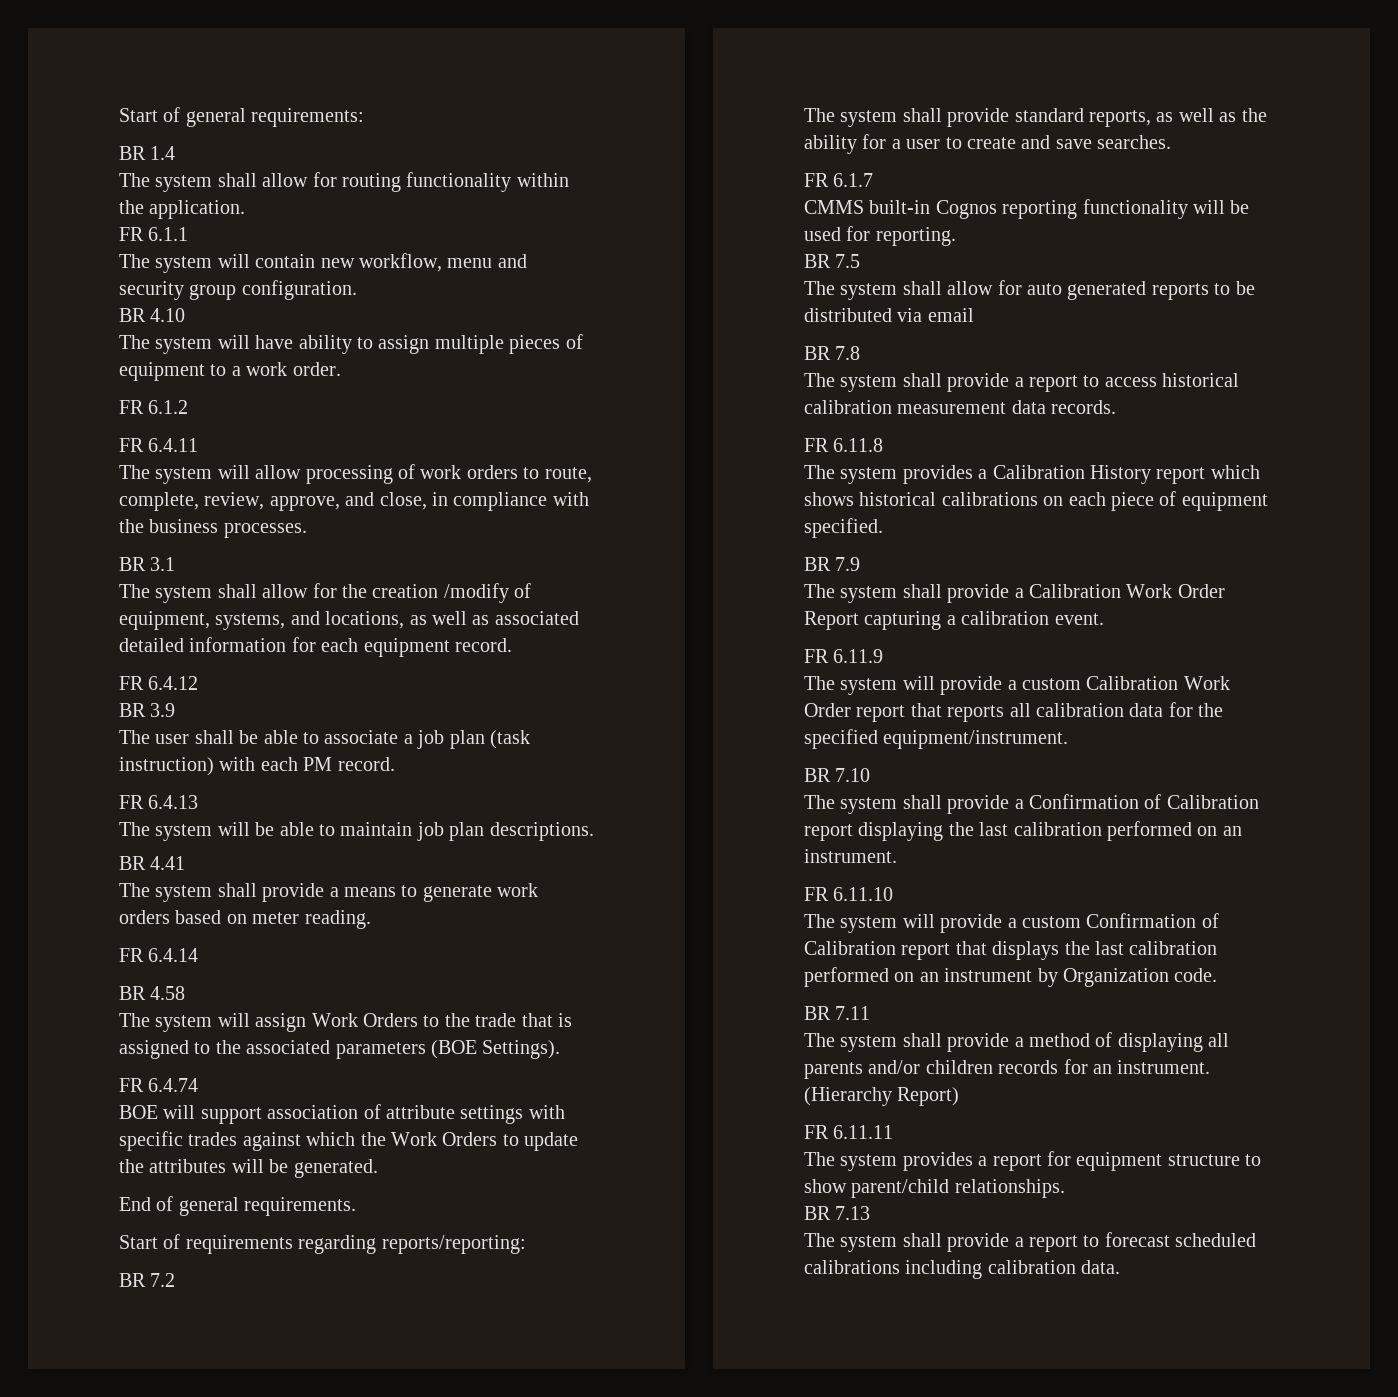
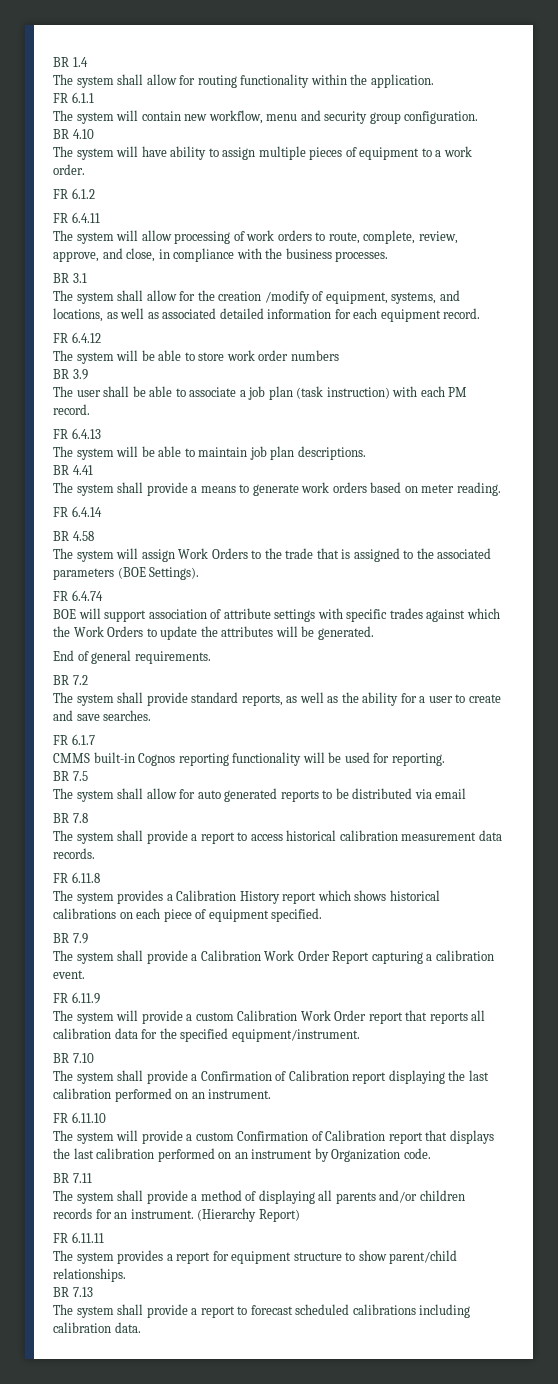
[119,107,365,127] Start of general requirements: // -> (53, 62) none
(199, 683) none -> [53,350,339,364] // The system will be able to store work order numbers
[119,1234,526,1254] // Start of requirements regarding reports/reporting: -> (211, 657) none

